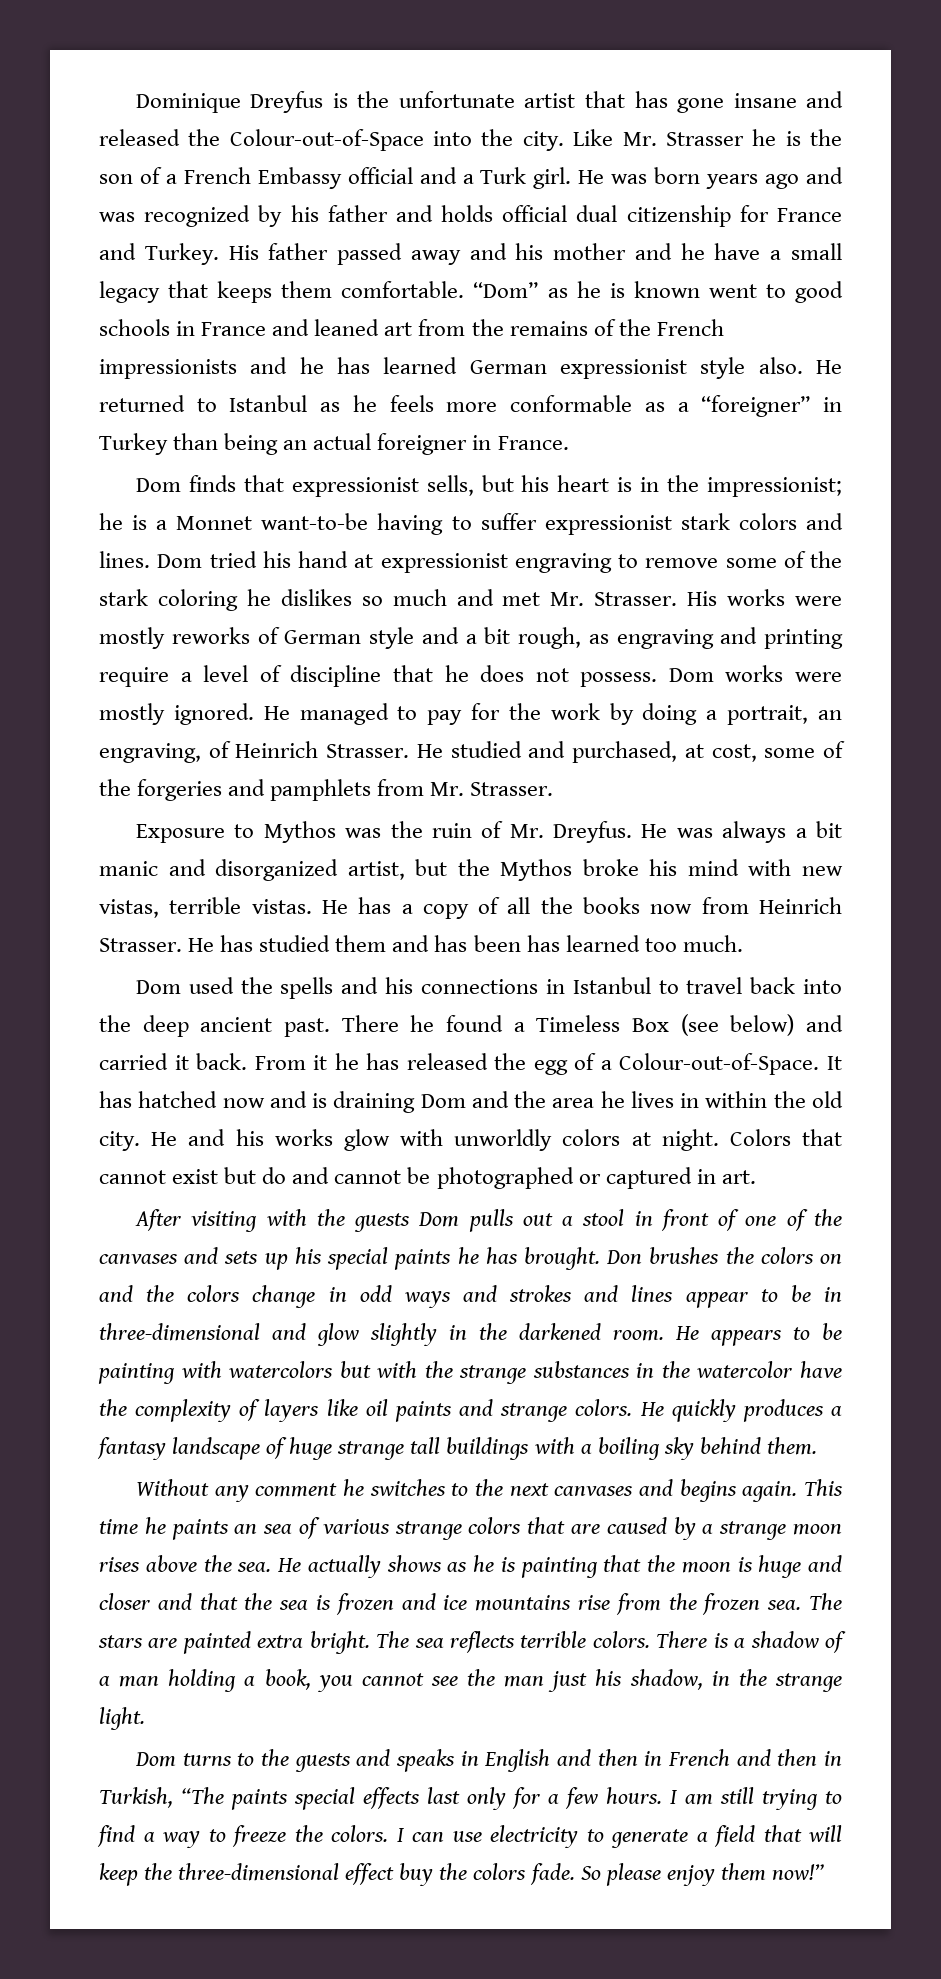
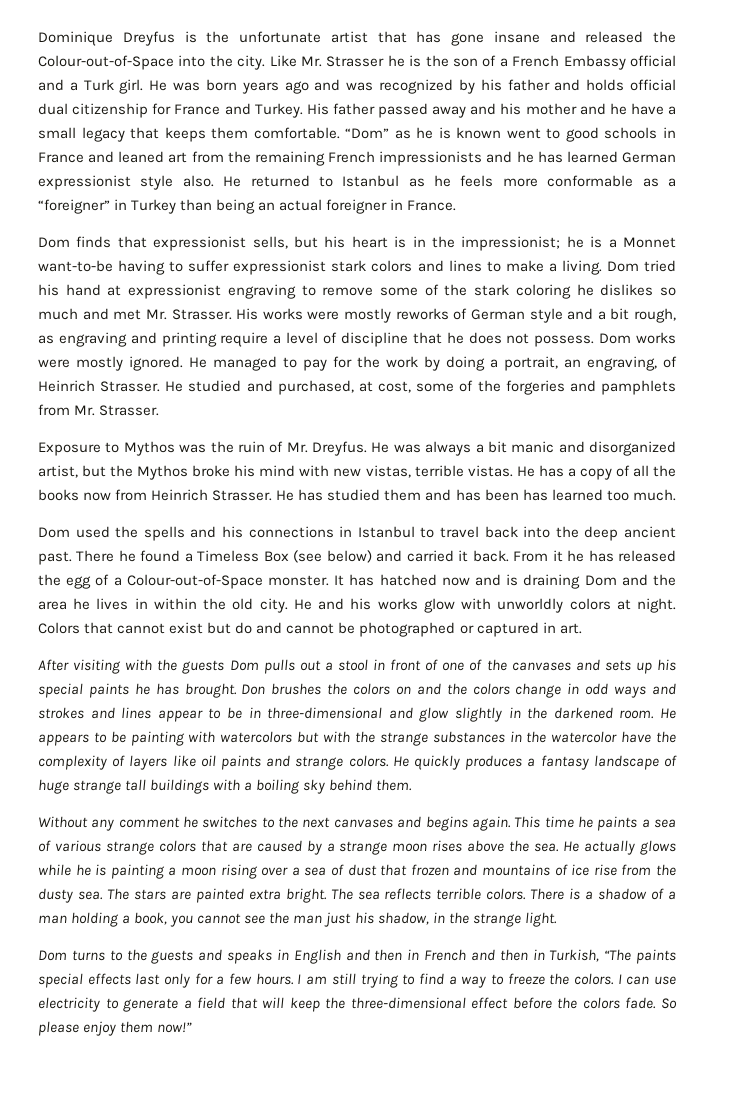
[509,319,651,336] remains of the -> [254,151,325,166] remaining
[99,551,150,568] lines. -> [448,260,602,275] lines to make a living.
[619,1053,820,1075] Colour-out-of-Space. -> [126,574,329,589] Colour-out-of-Space monster.
[234,1524,258,1534] an -> [641,819,650,828] a
[386,1555,468,1572] shows as -> [640,840,677,855] [38,864,71,876] glows while
[603,1555,842,1578] [99,1593,572,1615] that the moon is huge and closer and that the sea is frozen and ice mountains -> [168,864,590,879] a moon rising over a sea of dust that frozen and mountains of ice
[702,1593,761,1615] frozen -> [38,888,73,903] dusty
[399,1863,434,1886] buy -> [512,997,552,1009] before

